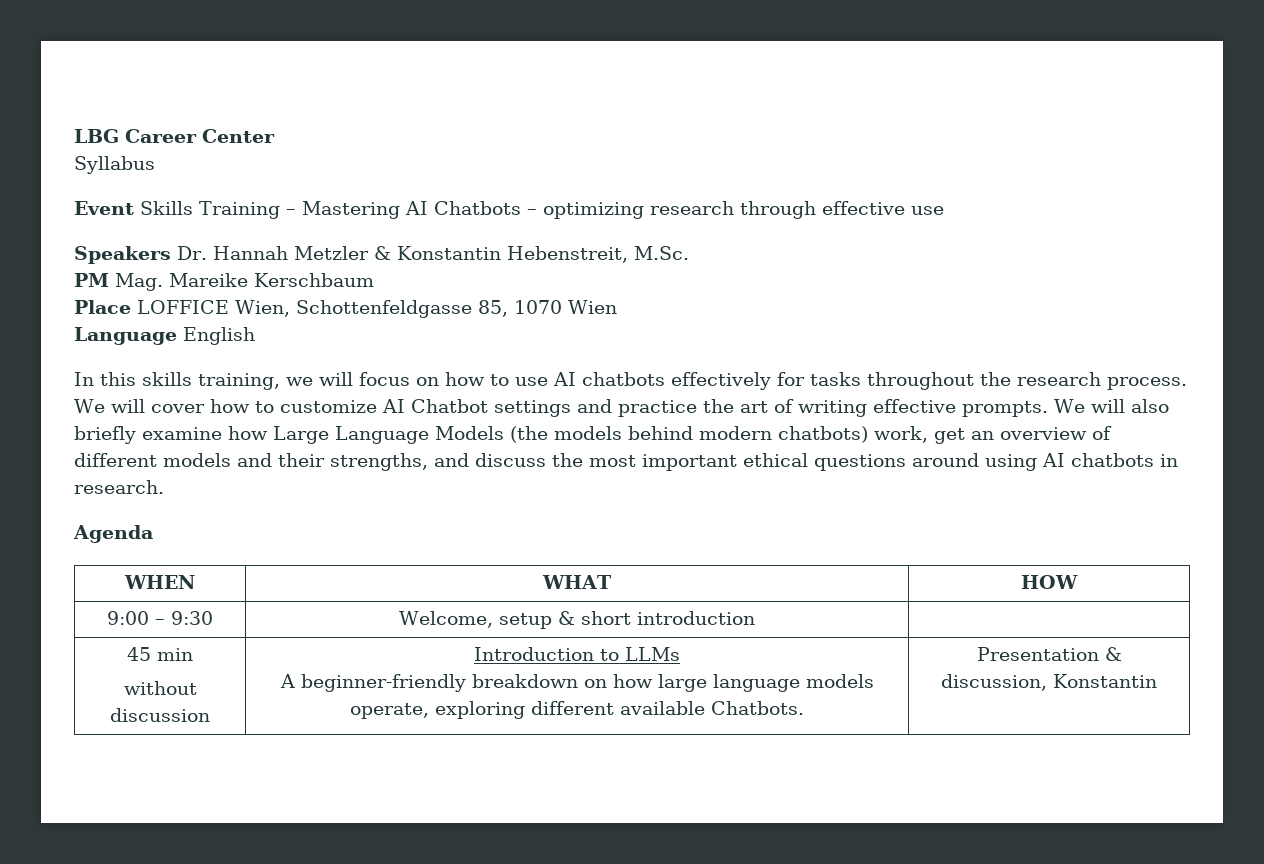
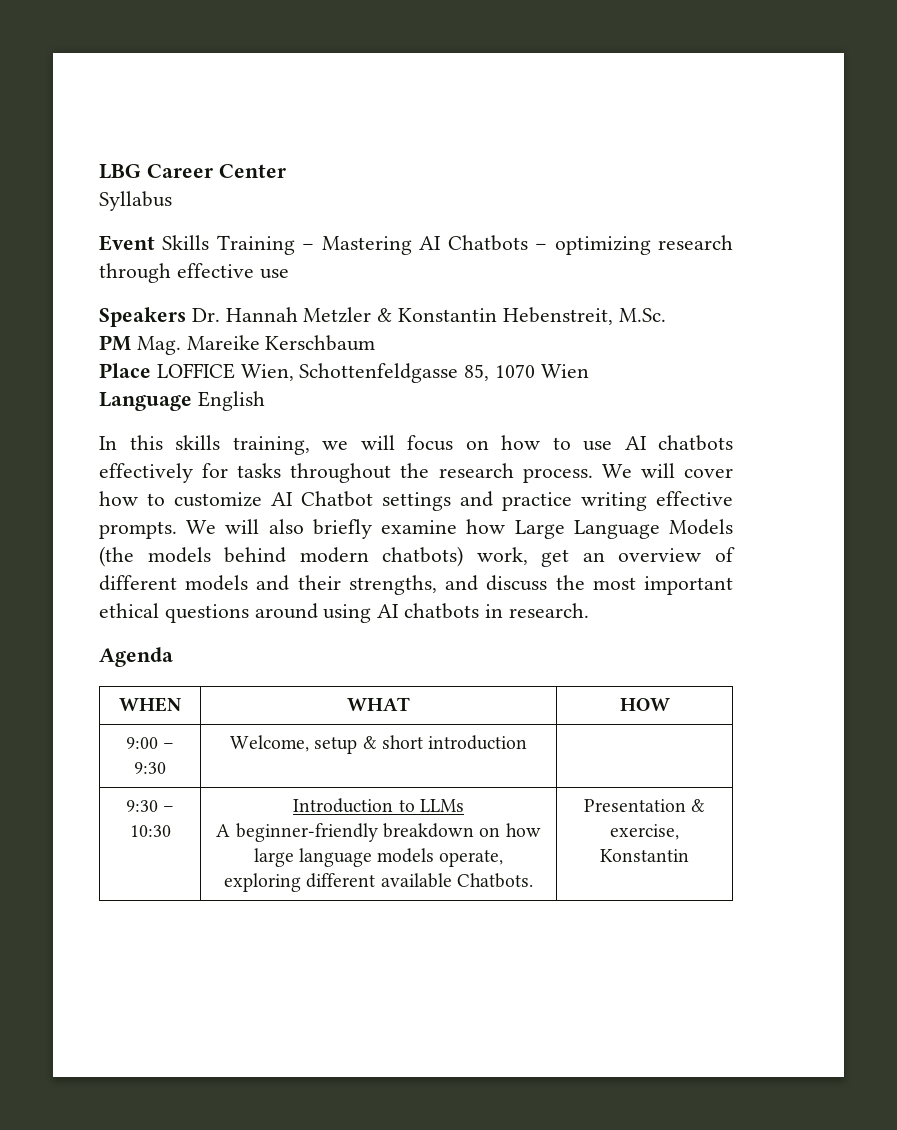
[702,399,794,413] the art of -> (572, 501) none
[127,647,193,661] [123,681,197,695] [110,708,210,722] 45 min // without discussion -> [125,800,175,812] [129,825,171,837] 9:30 – 10:30
[941,674,1047,691] discussion, -> [610,824,679,840] exercise,

